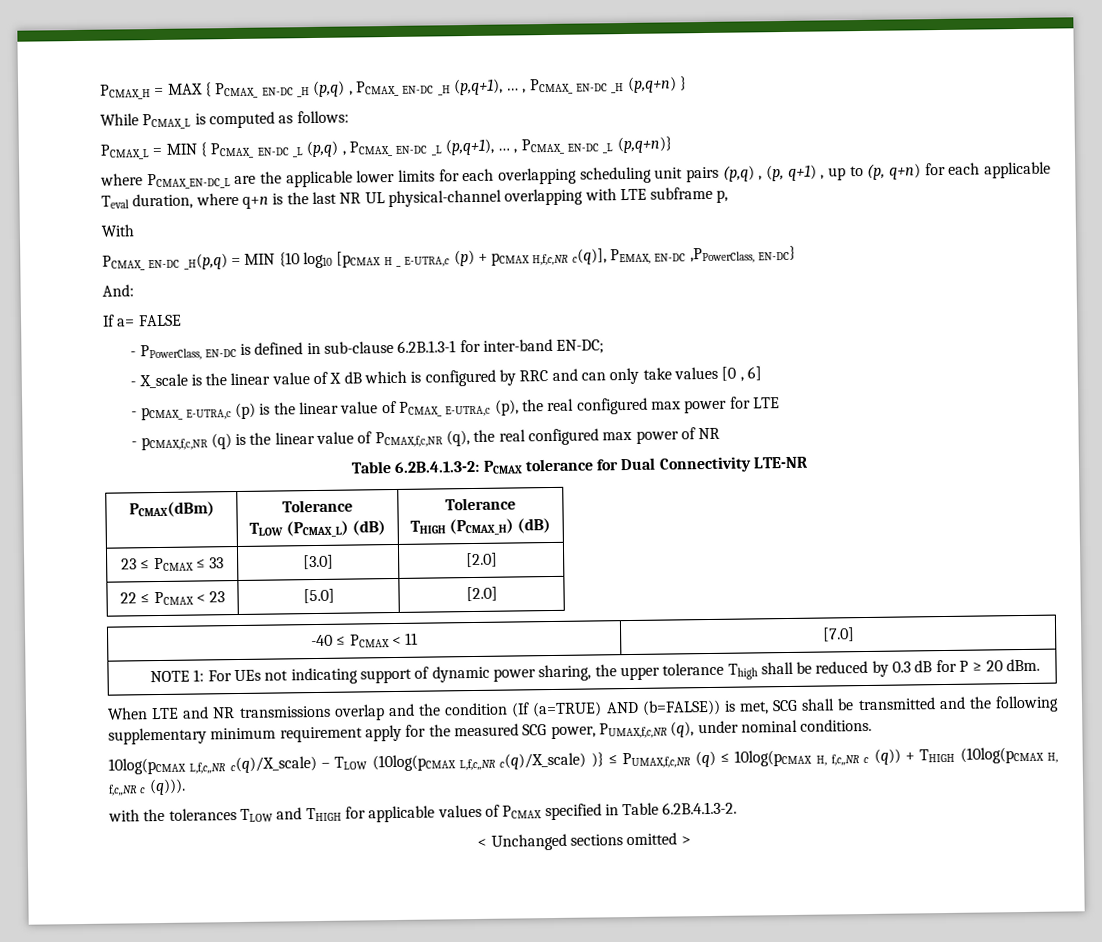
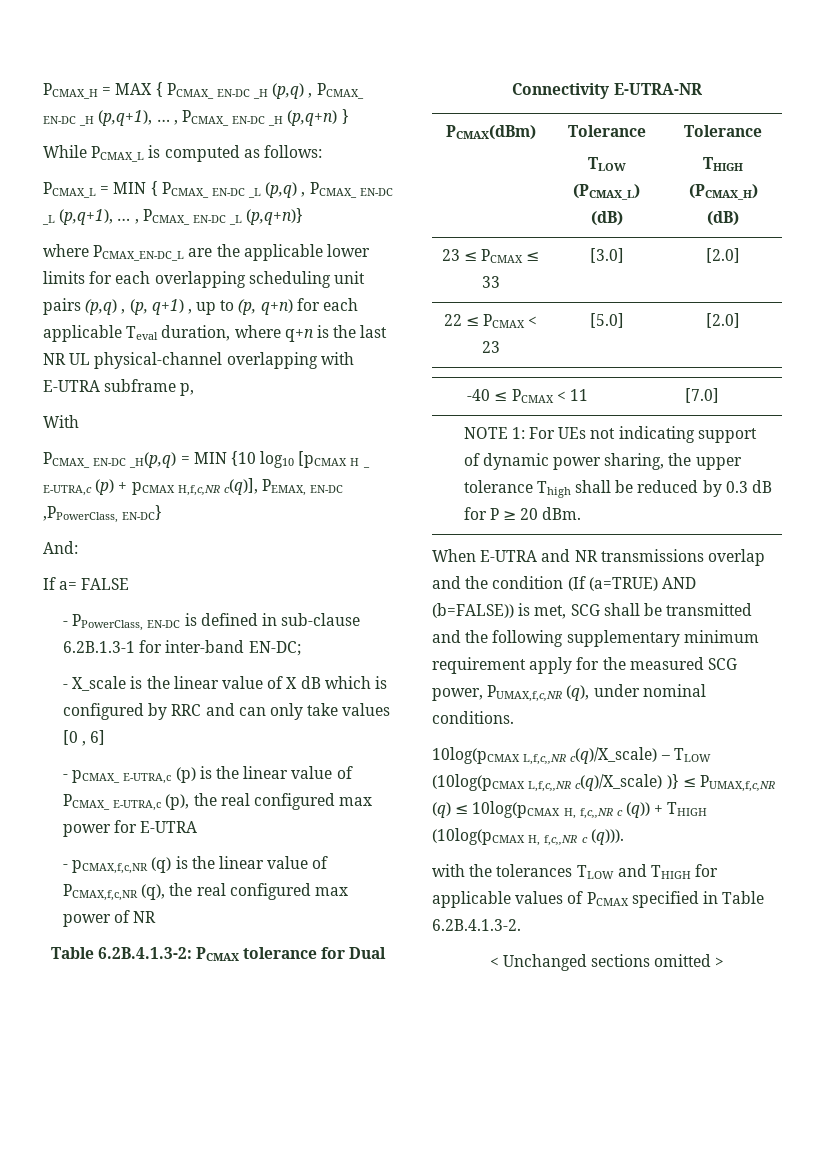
[619,188,647,201] LTE -> [43,380,100,392] E-UTRA
[752,397,780,409] LTE -> [140,821,198,833] E-UTRA
[753,456,809,469] LTE-NR -> [613,83,703,95] E-UTRA-NR
[151,707,180,720] LTE -> [480,550,538,562] E-UTRA

